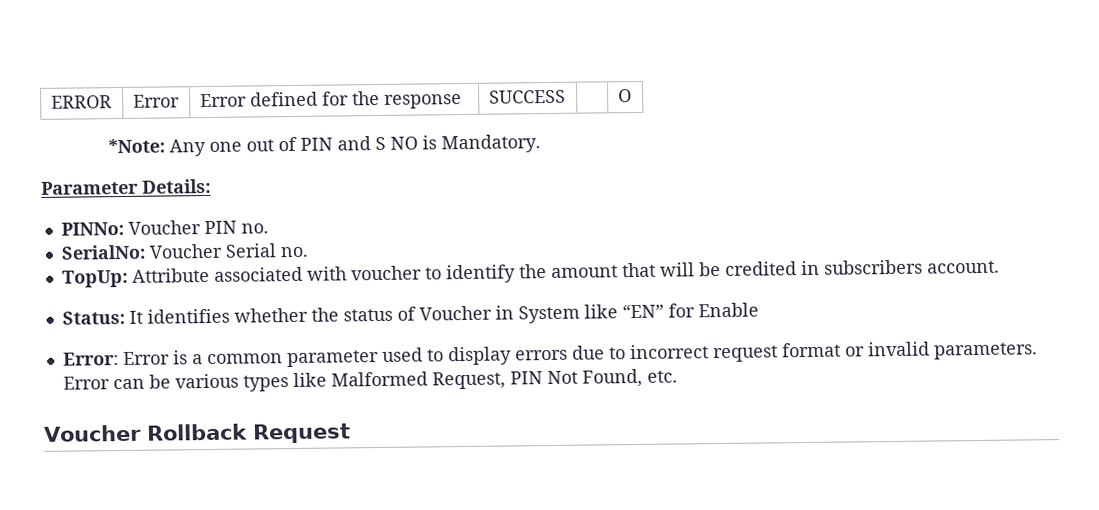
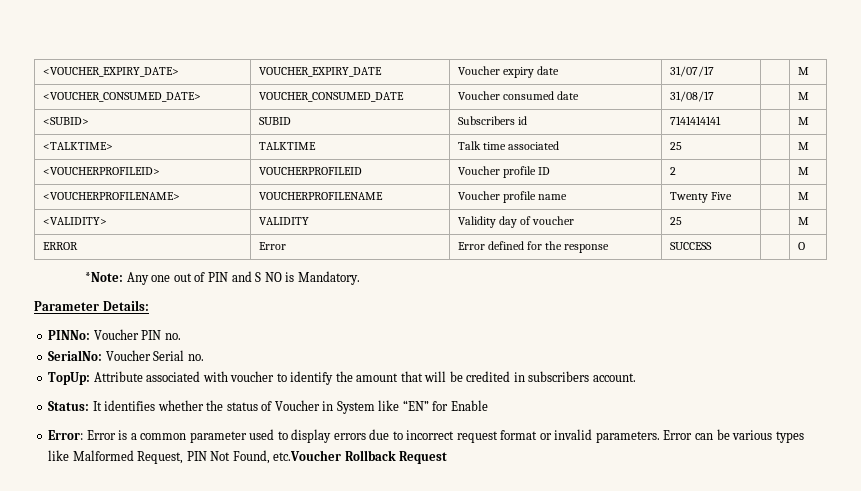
(50, 102) none -> [42,67,179,77] [258,67,382,77] [457,66,559,78] [669,66,714,77] [797,67,809,75] [42,92,201,102] [258,92,404,102] [457,91,579,100] [669,91,714,102] [797,92,809,100] [42,117,89,125] [258,117,291,125] [457,116,527,125] [669,116,721,125] [797,117,809,125] [42,142,113,150] [258,142,316,150] [457,141,559,150] [669,142,682,150] [797,142,809,150] [42,167,160,175] [258,167,362,175] [457,166,550,178] [669,167,676,175] [797,167,809,175] [42,192,180,200] [258,192,383,200] [457,191,567,203] [669,192,732,203] [797,192,809,200] [42,217,107,225] [258,217,309,225] [457,216,575,228] [669,217,682,225] [797,217,809,225] <VOUCHER_EXPIRY_DATE> | VOUCHER_EXPIRY_DATE | Voucher expiry date | 31/07/17 | | M // <VOUCHER_CONSUMED_DATE> | VOUCHER_CONSUMED_DATE | Voucher consumed date | 31/08/17 | | M // <SUBID> | SUBID | Subscribers id | 7141414141 | | M // <TALKTIME> | TALKTIME | Talk time associated | 25 | | M // <VOUCHERPROFILEID> | VOUCHERPROFILEID | Voucher profile ID | 2 | | M // <VOUCHERPROFILENAME> | VOUCHERPROFILENAME | Voucher profile name | Twenty Five | | M // <VALIDITY> | VALIDITY | Validity day of voucher | 25 | | M //
[646,370,678,383] [43,424,142,442] etc. // Voucher -> [273,450,342,461] etc.Voucher

